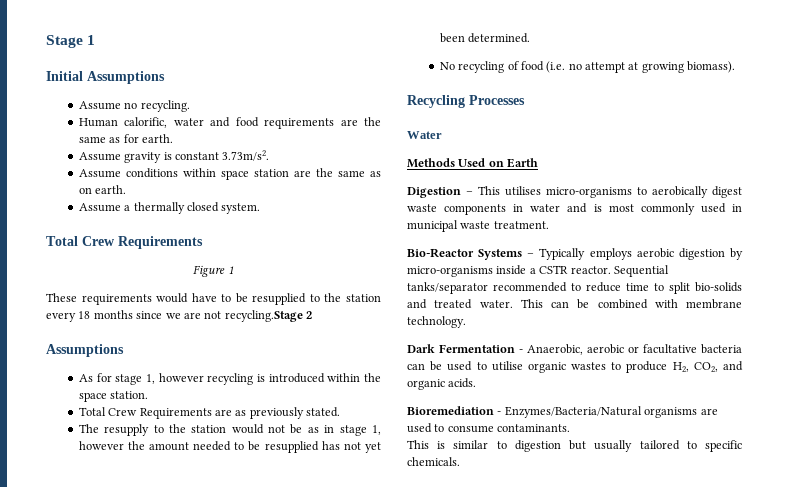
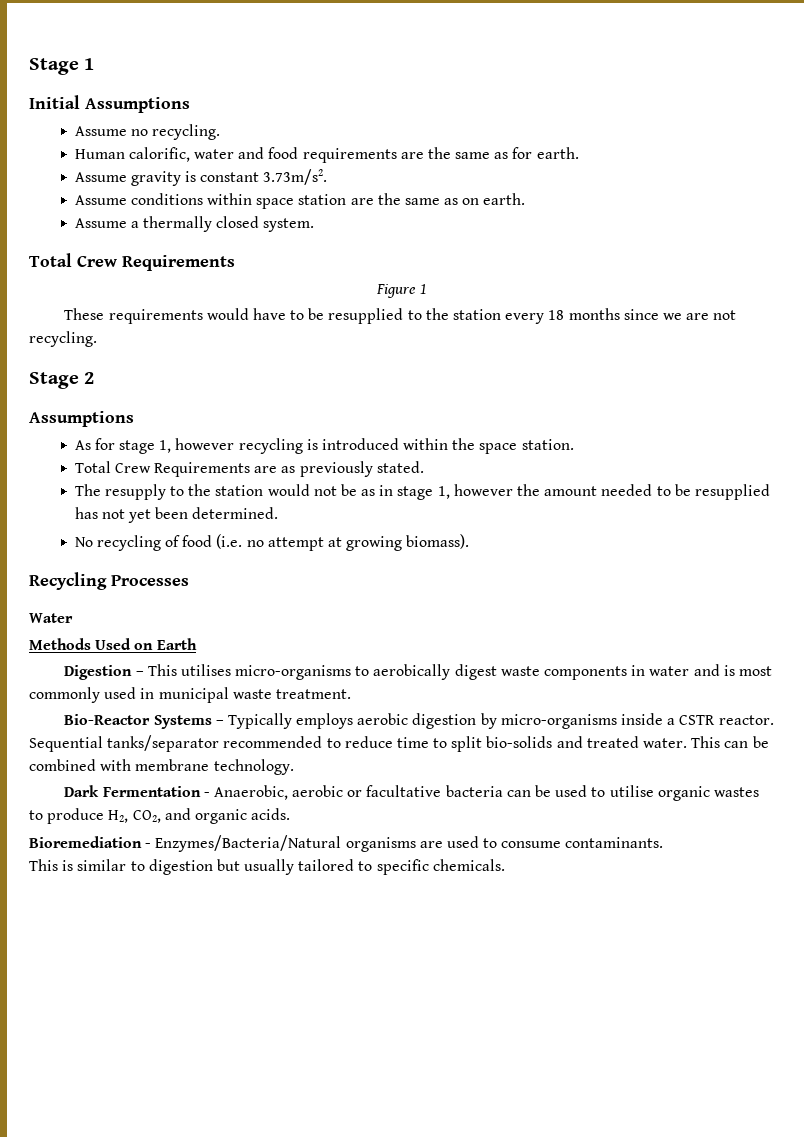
[224,310,303,322] recycling.Stage -> [29,331,97,347] [29,372,79,389] recycling. // Stage

